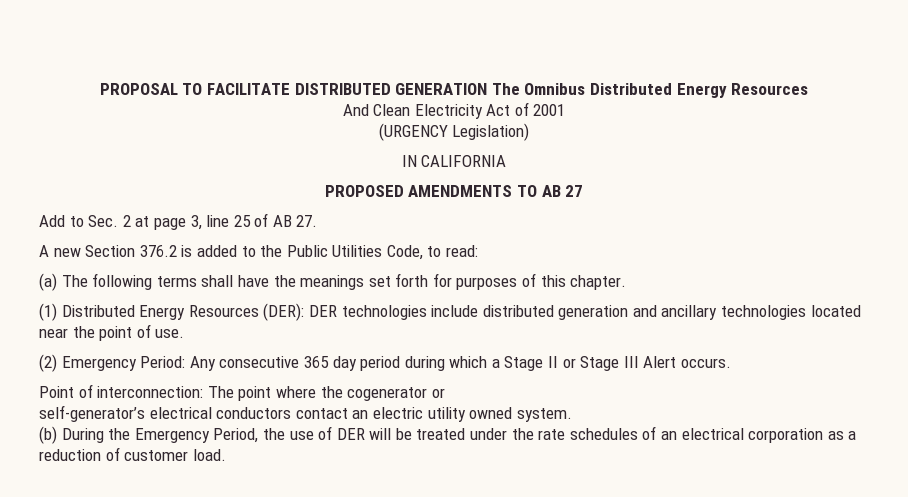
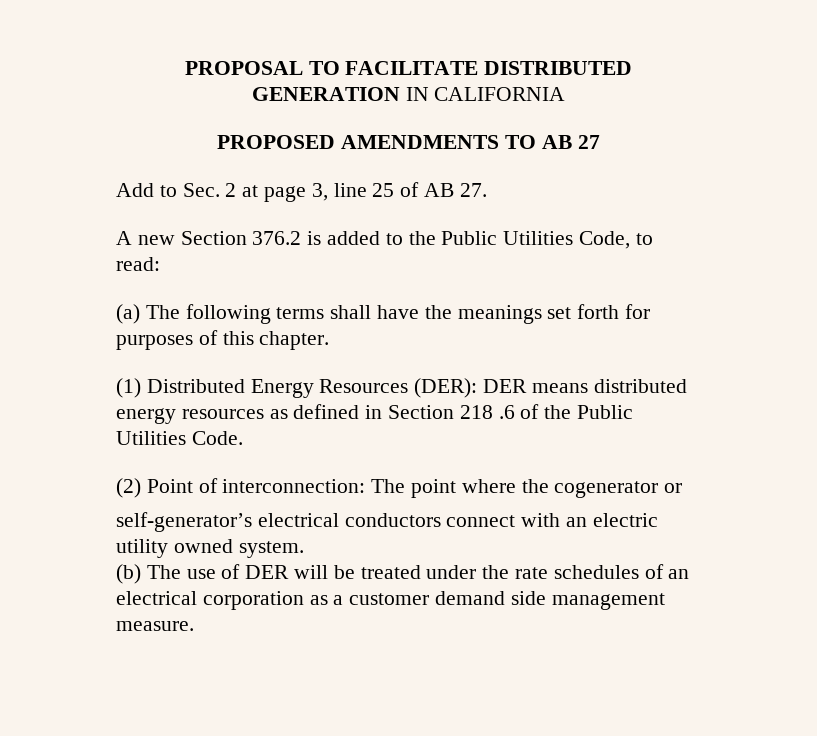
[491,83,809,98] [342,102,566,119] [378,123,530,141] The Omnibus Distributed Energy Resources // And Clean Electricity Act of 2001 // (URGENCY Legislation) // -> (400, 94) none
[341,305,861,320] [39,324,185,341] [39,354,732,372] technologies include distributed generation and ancillary technologies located near the point of use. // (2) Emergency Period: Any consecutive 365 day period during which a Stage II or Stage III Alert occurs. // -> [531,379,687,393] [116,404,634,424] [116,431,243,445] [116,478,141,498] means distributed energy resources as defined in Section 218 .6 of the Public Utilities Code. // (2)
[295,408,348,419] contact -> [446,513,561,527] connect with
[61,428,285,443] During the Emergency Period, the -> [146,565,181,579] The
[39,447,226,461] reduction of customer load. -> [349,591,665,610] [116,621,194,631] customer demand side management measure.

